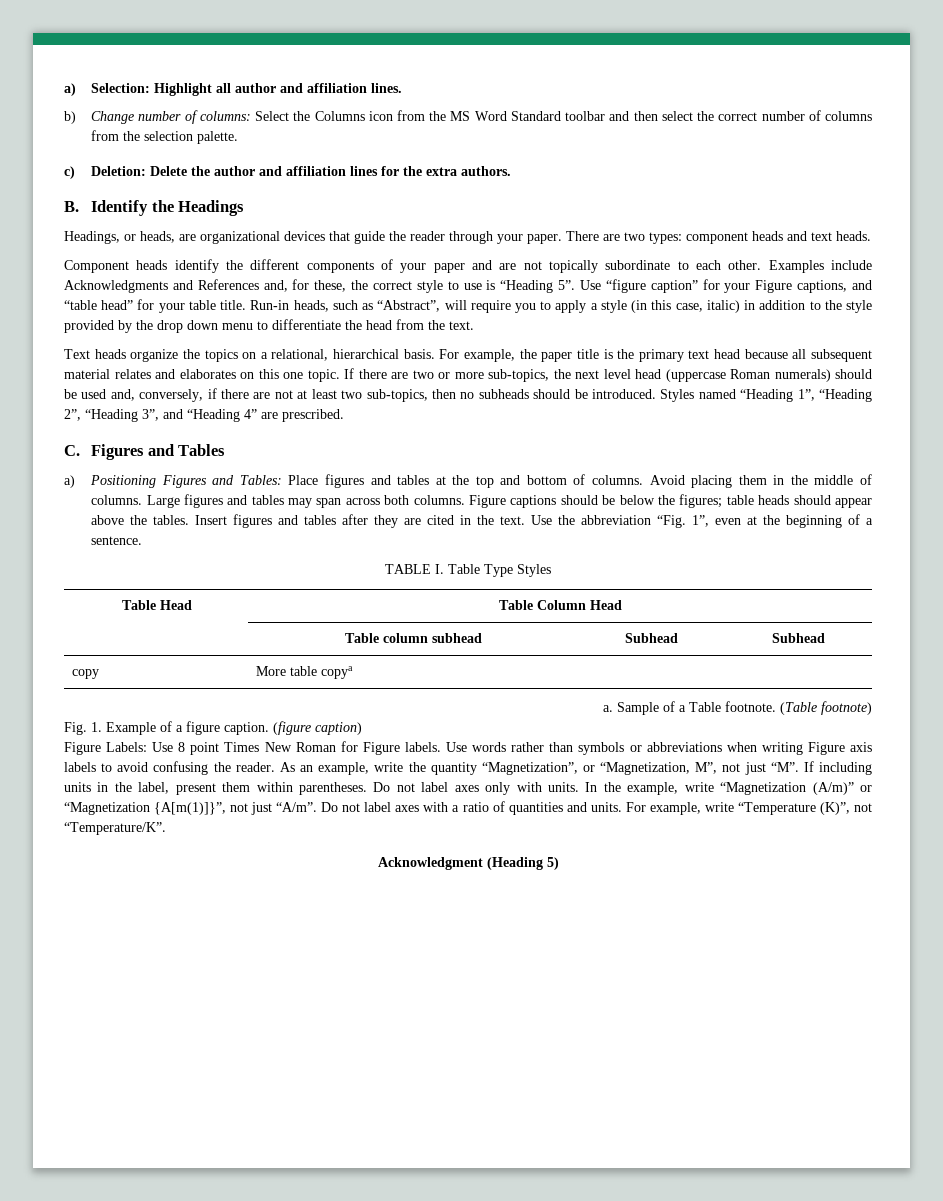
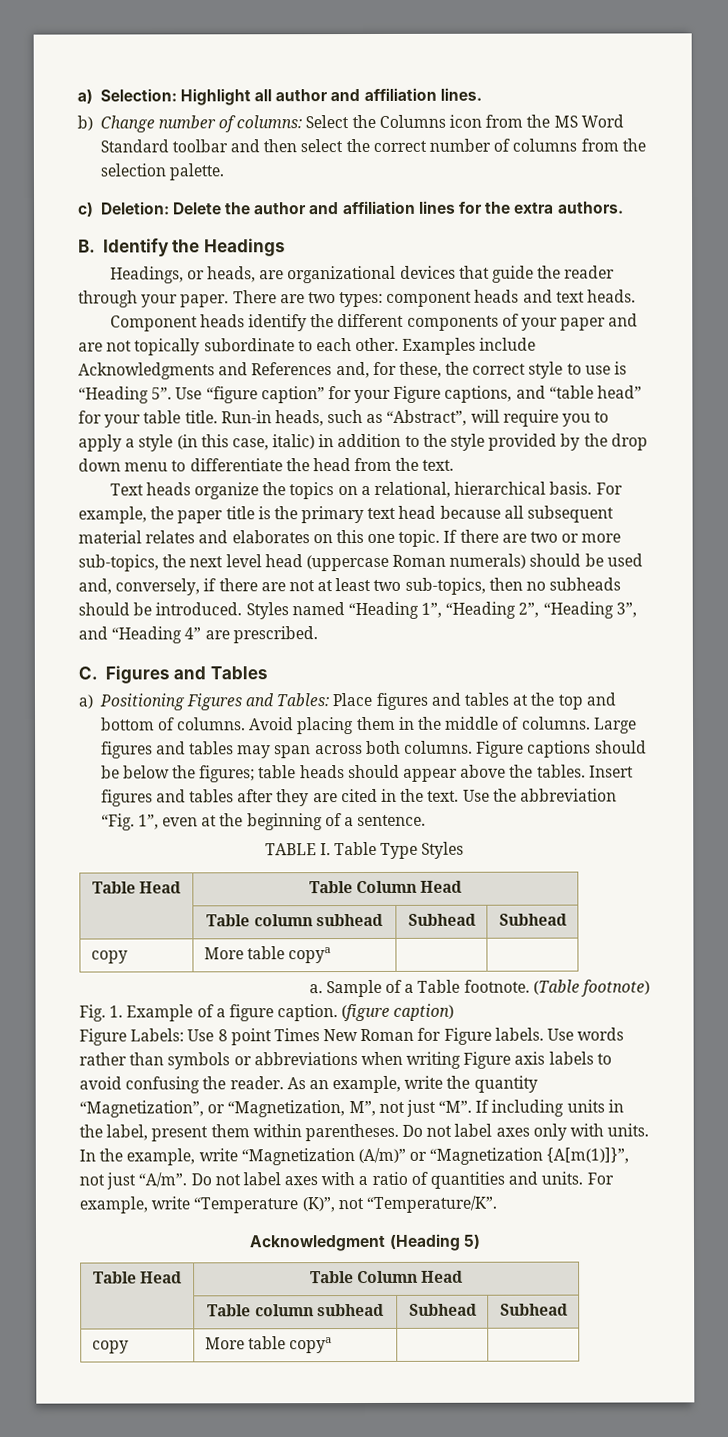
(559, 863) none -> [92,1271,183,1284] [309,1270,464,1284] [207,1303,384,1317] [408,1303,477,1316] [499,1303,568,1316] [91,1340,129,1354] [204,1336,333,1354] // Table Head | Table Column Head // | Table column subhead | Subhead | Subhead // copy | More table copya | |

